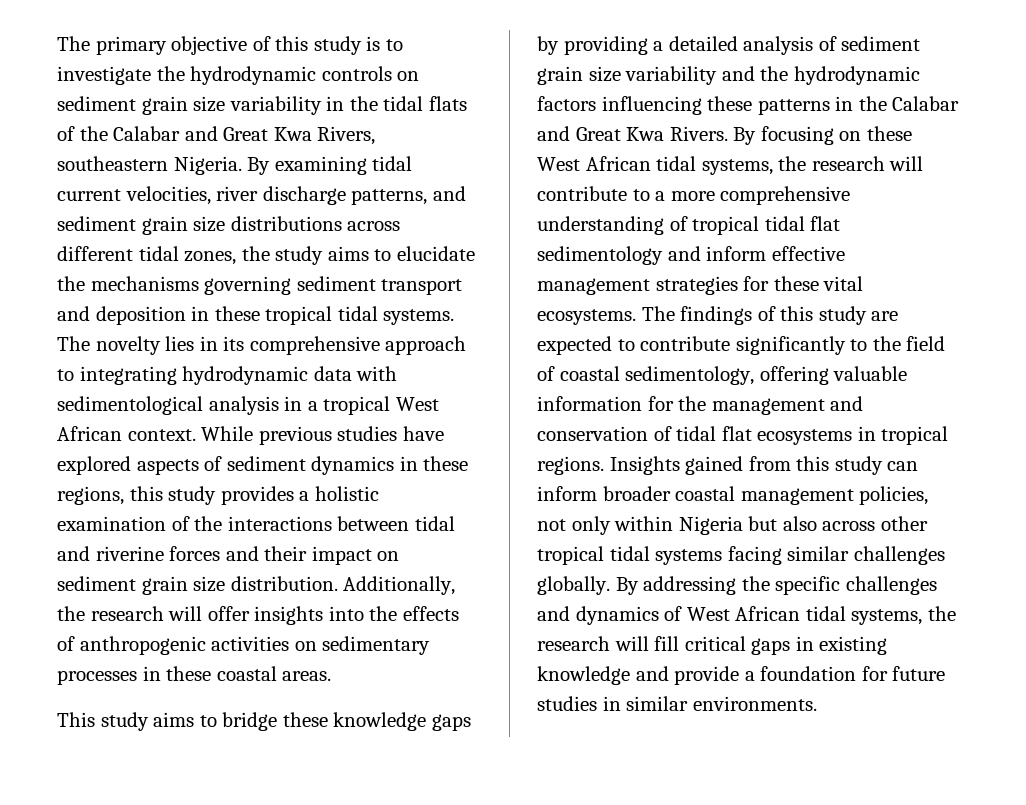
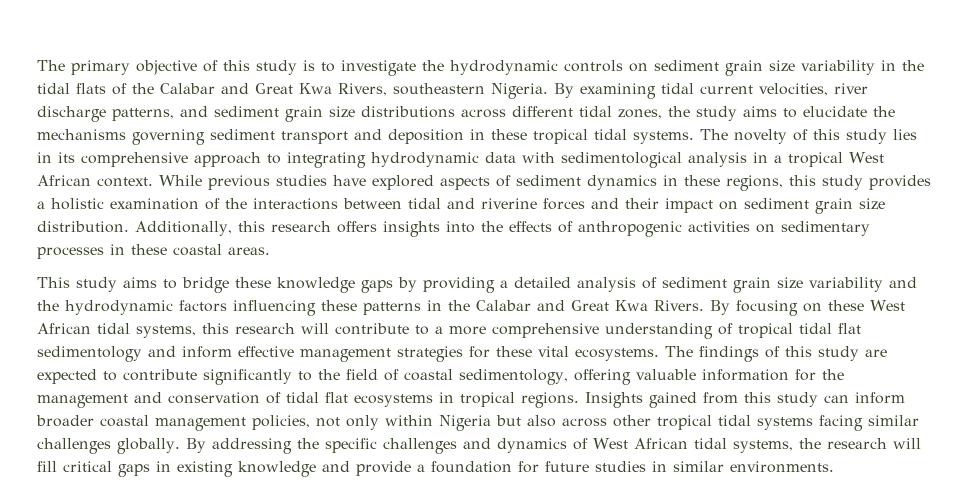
(161, 345) none -> [793,129,887,144] of this study
[57,606,250,621] the research will offer -> [237,221,377,233] this research offers
[778,156,807,171] the -> [202,323,229,334] this

